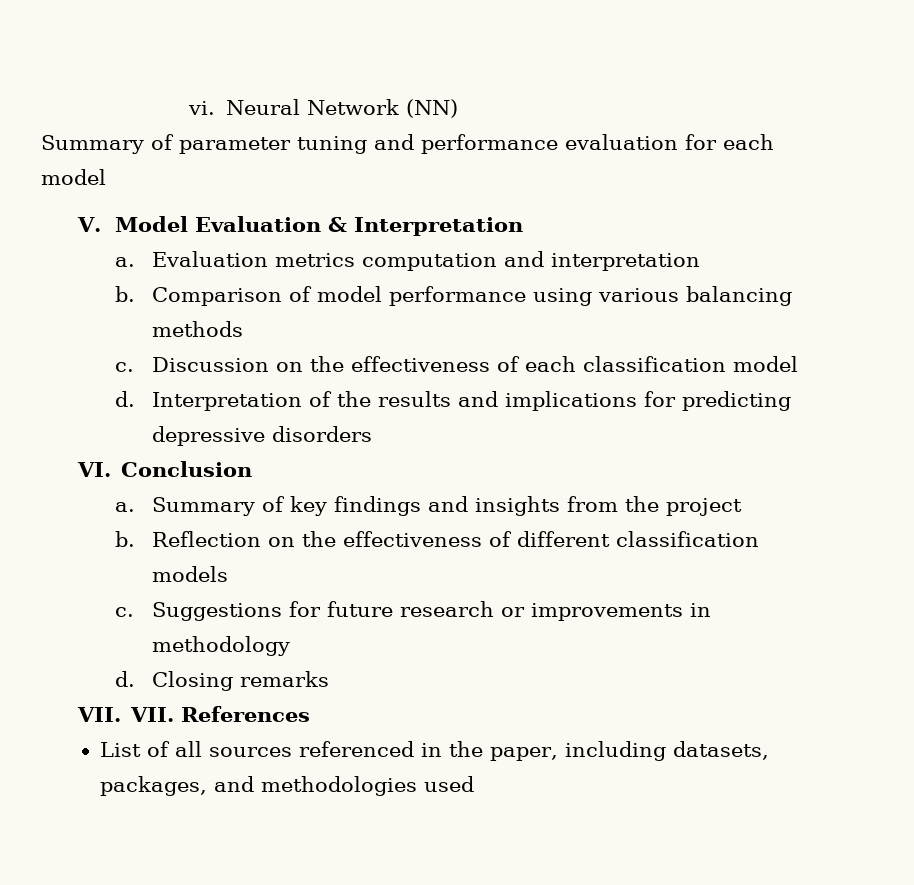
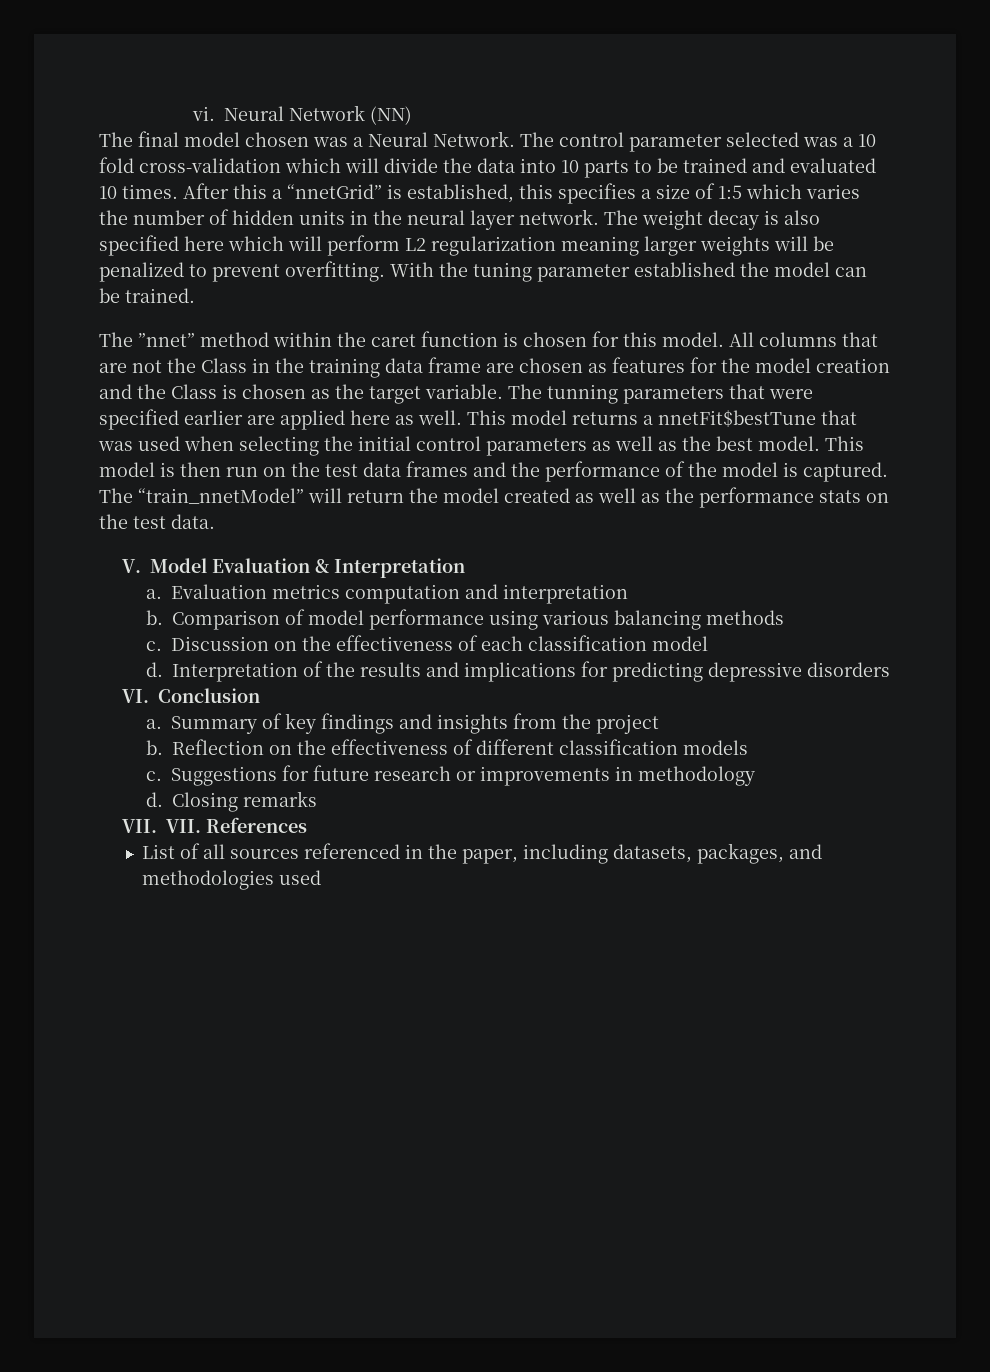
[41,134,774,154] [41,169,106,185] Summary of parameter tuning and performance evaluation for each model -> [99,131,876,152] [99,157,876,178] [99,183,860,204] [99,209,820,230] [99,235,834,256] [99,261,867,282] [99,288,195,303] [99,331,878,347] [99,357,890,378] [99,384,813,404] [99,409,857,430] [98,436,864,456] [99,461,888,482] [99,487,889,508] [99,514,215,529] The final model chosen was a Neural Network. The control parameter selected was a 10 fold cross-validation which will divide the data into 10 parts to be trained and evaluated 10 times. After this a “nnetGrid” is established, this specifies a size of 1:5 which varies the number of hidden units in the neural layer network. The weight decay is also specified here which will perform L2 regularization meaning larger weights will be penalized to prevent overfitting. With the tuning parameter established the model can be trained. // The ”nnet” method within the caret function is chosen for this model. All columns that are not the Class in the training data frame are chosen as features for the model creation and the Class is chosen as the target variable. The tunning parameters that were specified earlier are applied here as well. This model returns a nnetFit$bestTune that was used when selecting the initial control parameters as well as the best model. This model is then run on the test data frames and the performance of the model is captured. The “train_nnetModel” will return the model created as well as the performance stats on the test data.

